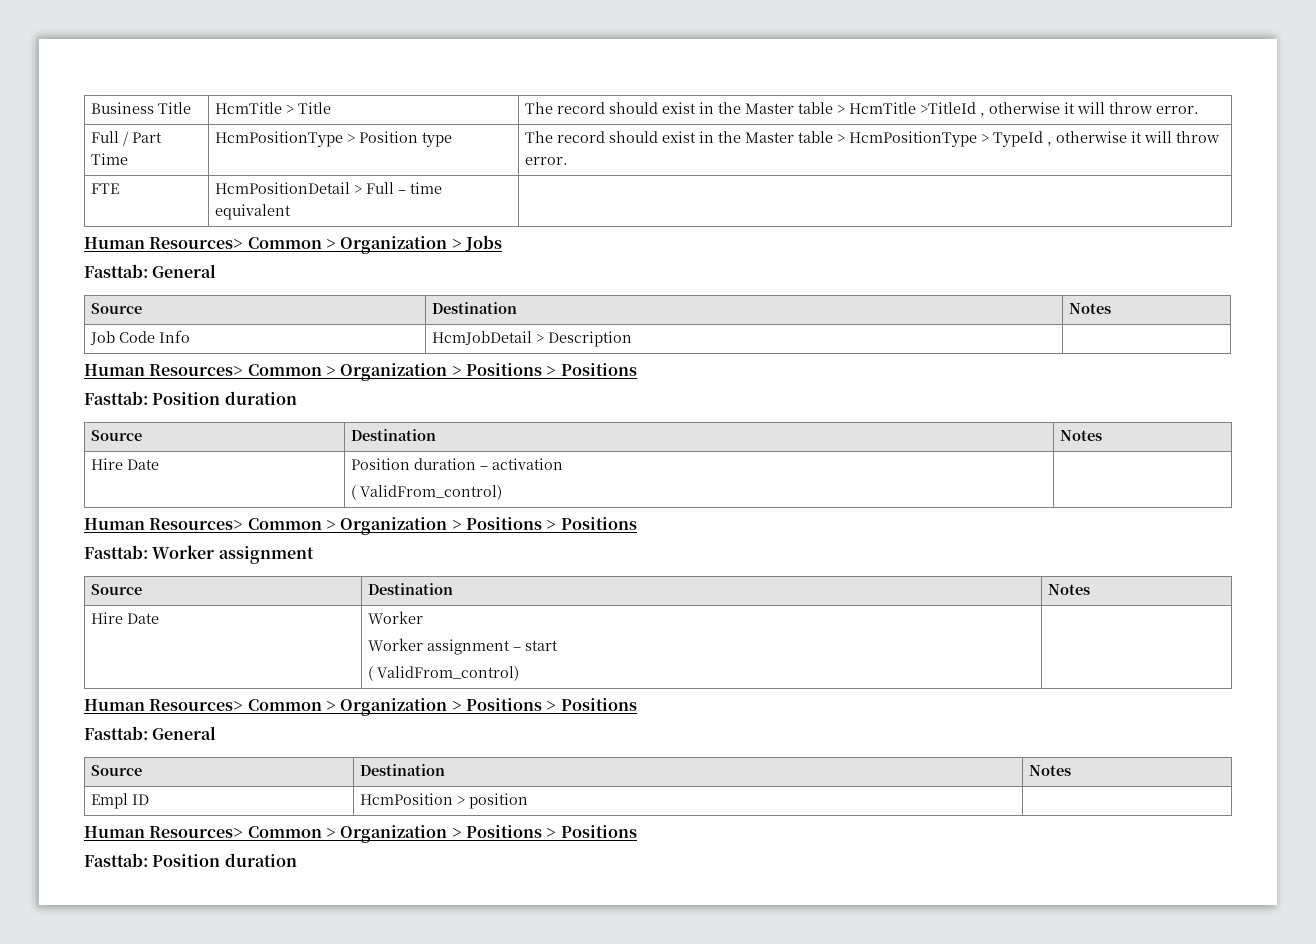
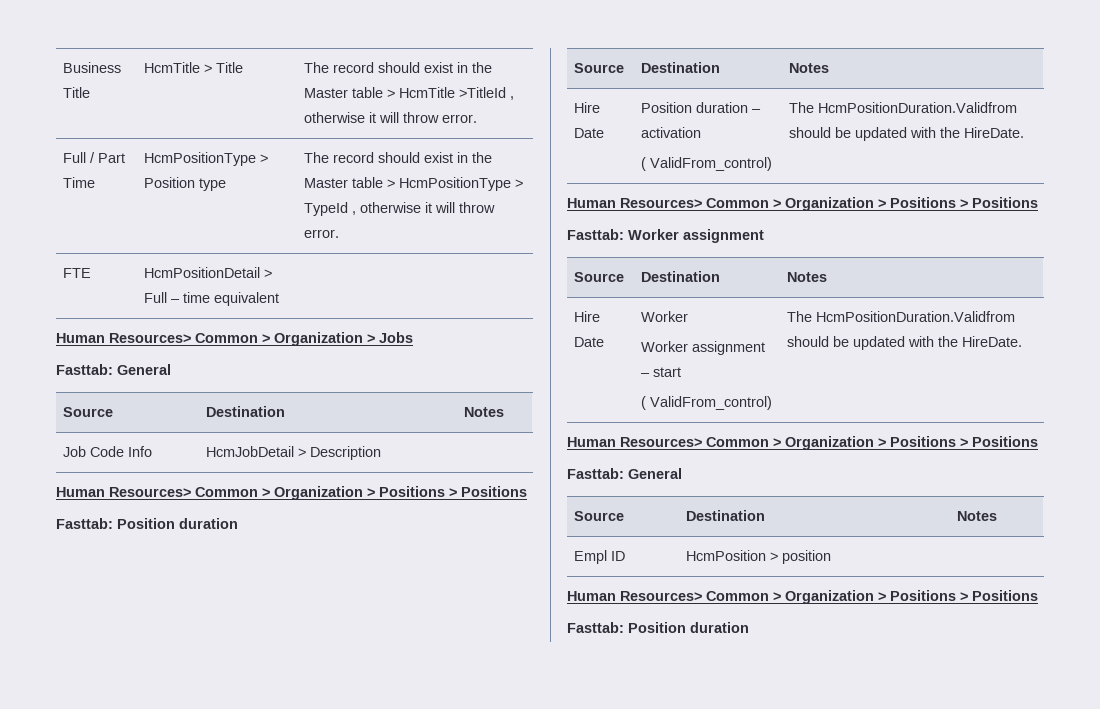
(503, 492) none -> [789,102,1018,113] [789,127,1025,141] The HcmPositionDuration.Validfrom should be updated with the HireDate.
(520, 673) none -> [787,311,1016,322] [787,336,1023,350] The HcmPositionDuration.Validfrom should be updated with the HireDate.

